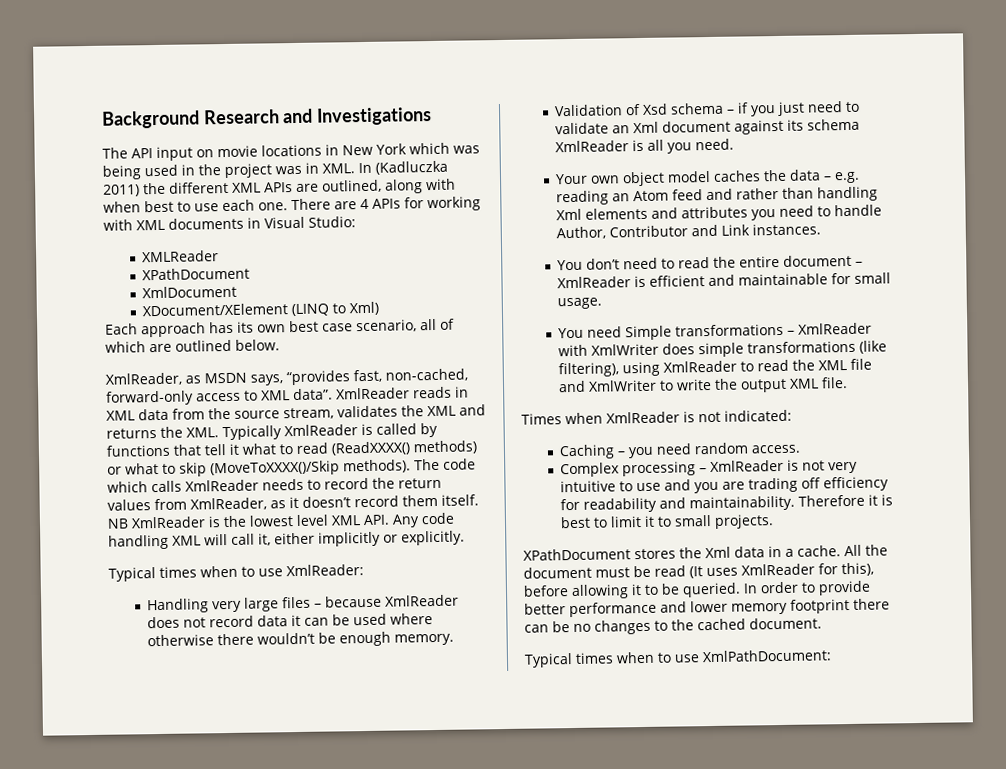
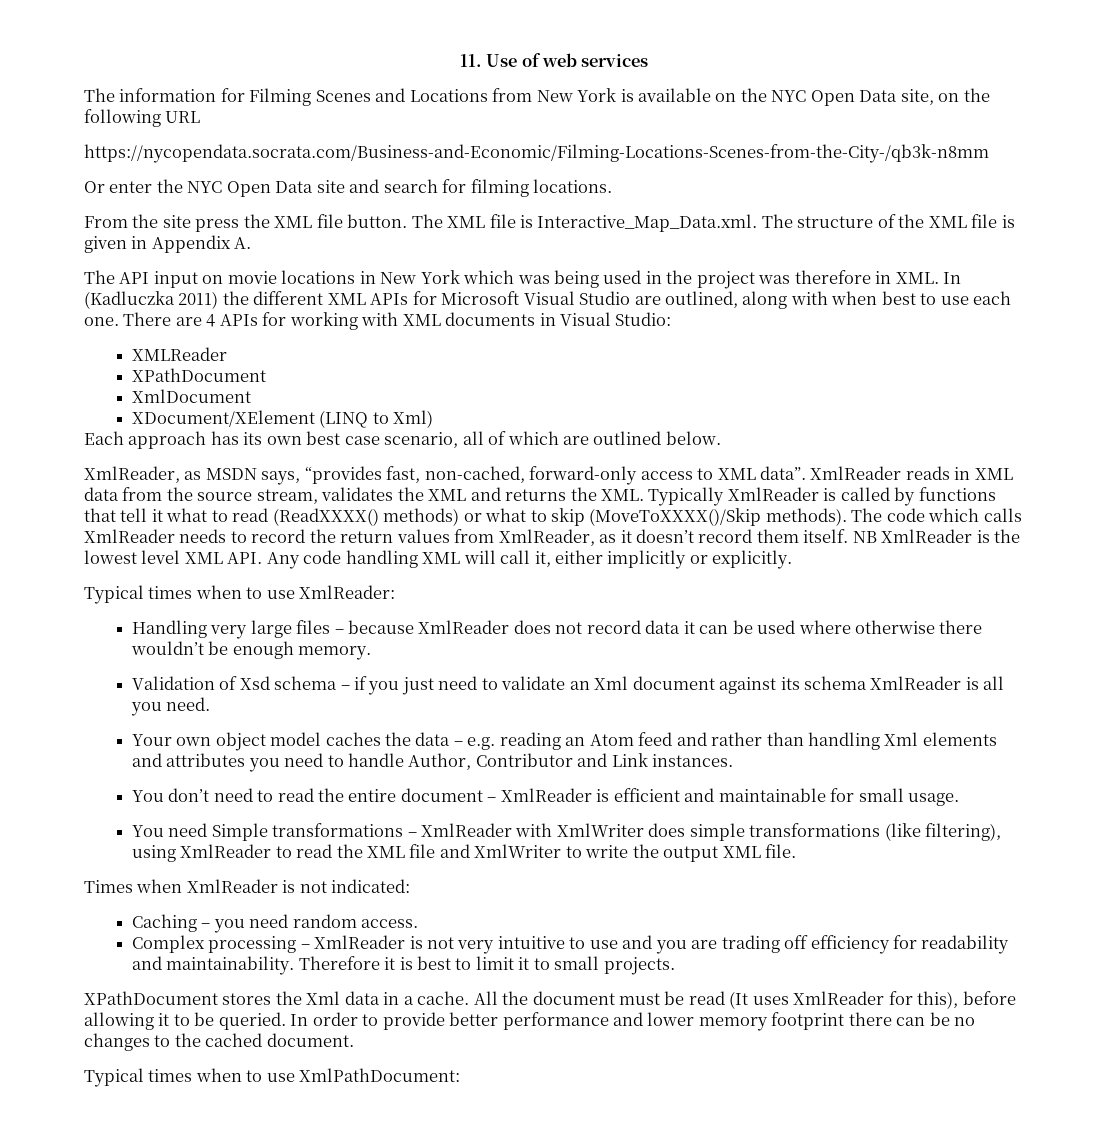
[102,106,433,129] Background Research and Investigations -> [459,53,649,67] [84,88,990,106] [84,109,201,127] [84,144,989,163] [84,179,613,197] [84,214,1015,232] [84,235,252,253] 11. Use of web services // The information for Filming Scenes and Locations from New York is available on the NYC Open Data site, on the following URL // https://nycopendata.socrata.com/Business-and-Economic/Filming-Locations-Scenes-from-the-City-/qb3k-n8mm // Or enter the NYC Open Data site and search for filming locations. // From the site press the XML file button. The XML file is Interactive_Map_Data.xml. The structure of the XML file is given in Appendix A.
(302, 170) none -> [794,270,871,284] therefore
(293, 187) none -> [412,291,631,305] for Microsoft Visual Studio

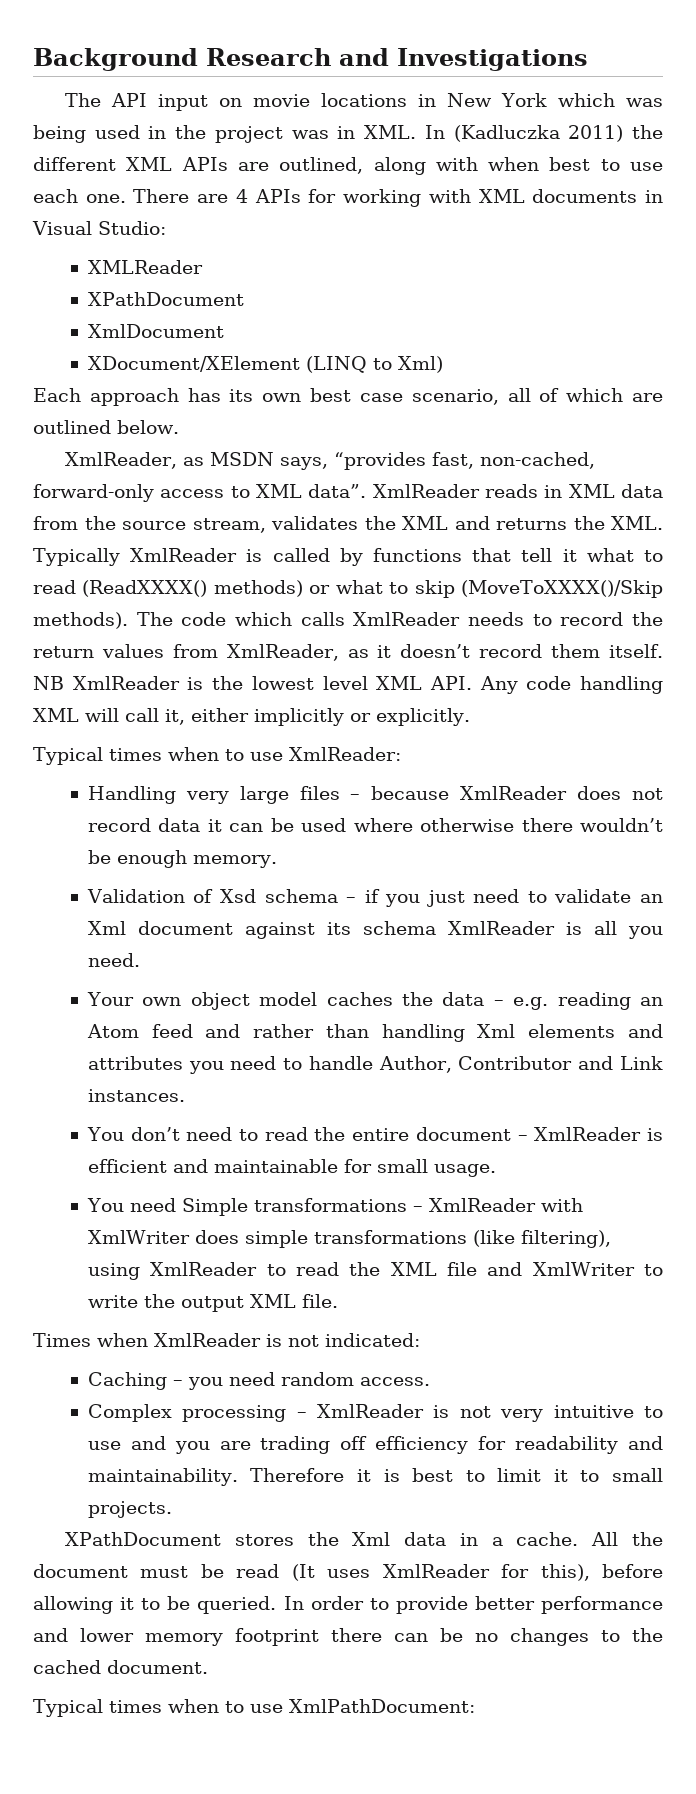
[459,53,649,67] [84,88,990,106] [84,109,201,127] [84,144,989,163] [84,179,613,197] [84,214,1015,232] [84,235,252,253] 11. Use of web services // The information for Filming Scenes and Locations from New York is available on the NYC Open Data site, on the following URL // https://nycopendata.socrata.com/Business-and-Economic/Filming-Locations-Scenes-from-the-City-/qb3k-n8mm // Or enter the NYC Open Data site and search for filming locations. // From the site press the XML file button. The XML file is Interactive_Map_Data.xml. The structure of the XML file is given in Appendix A. -> [33,48,588,71] Background Research and Investigations
[794,270,871,284] therefore -> (329, 134) none
[412,291,631,305] for Microsoft Visual Studio -> (228, 164) none

